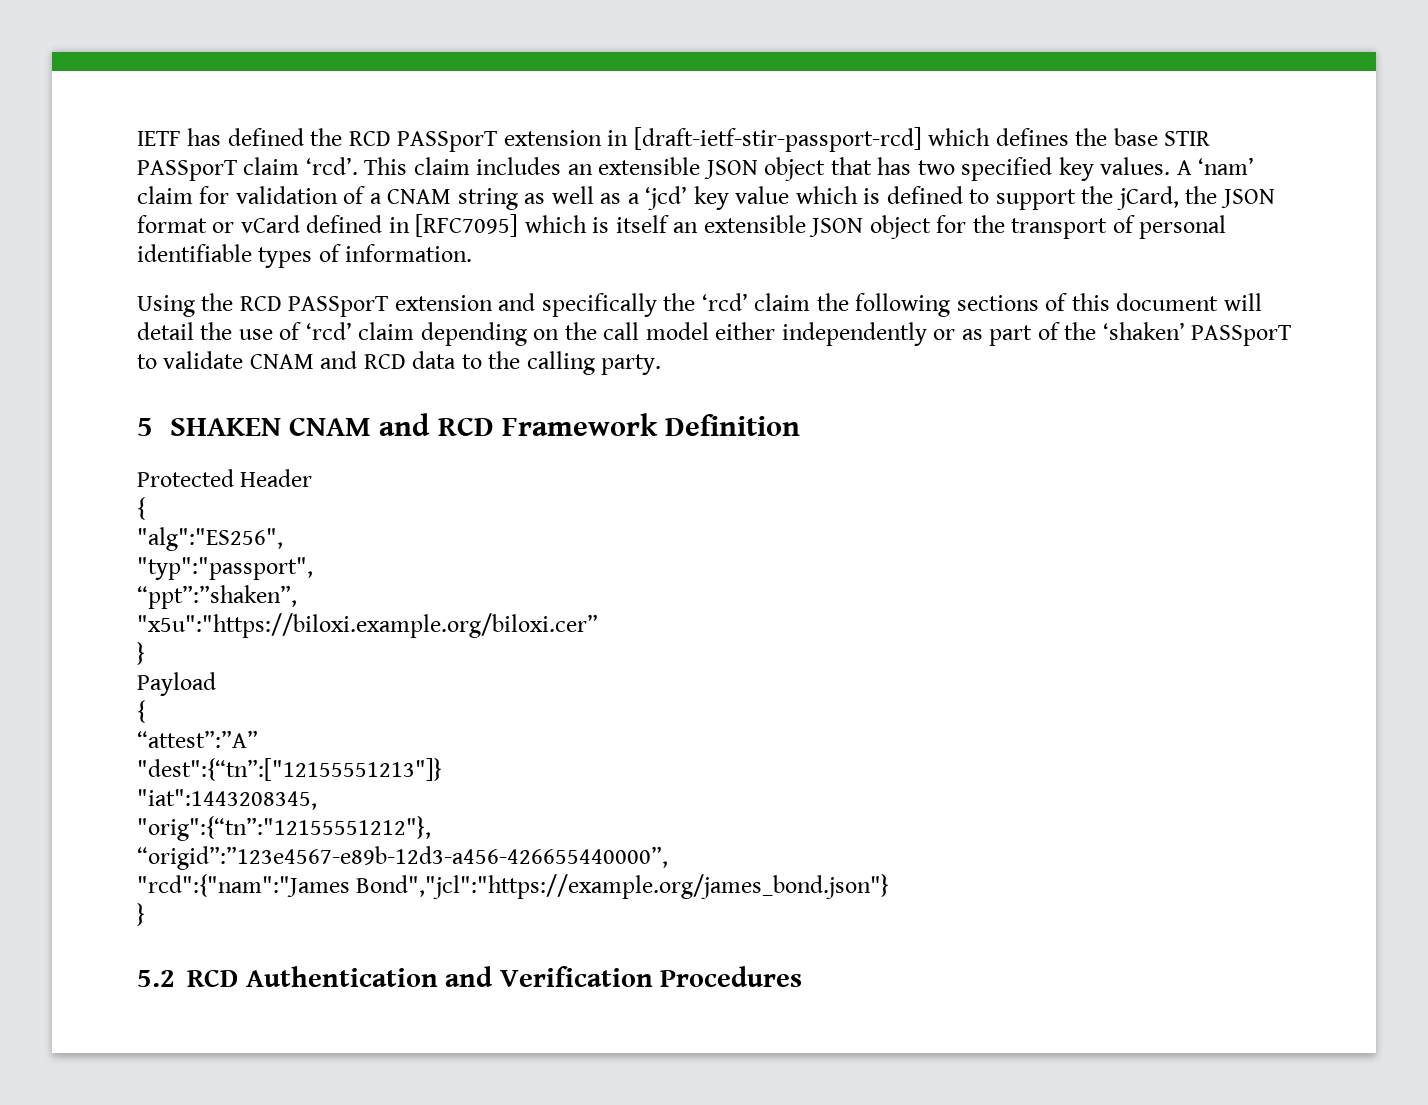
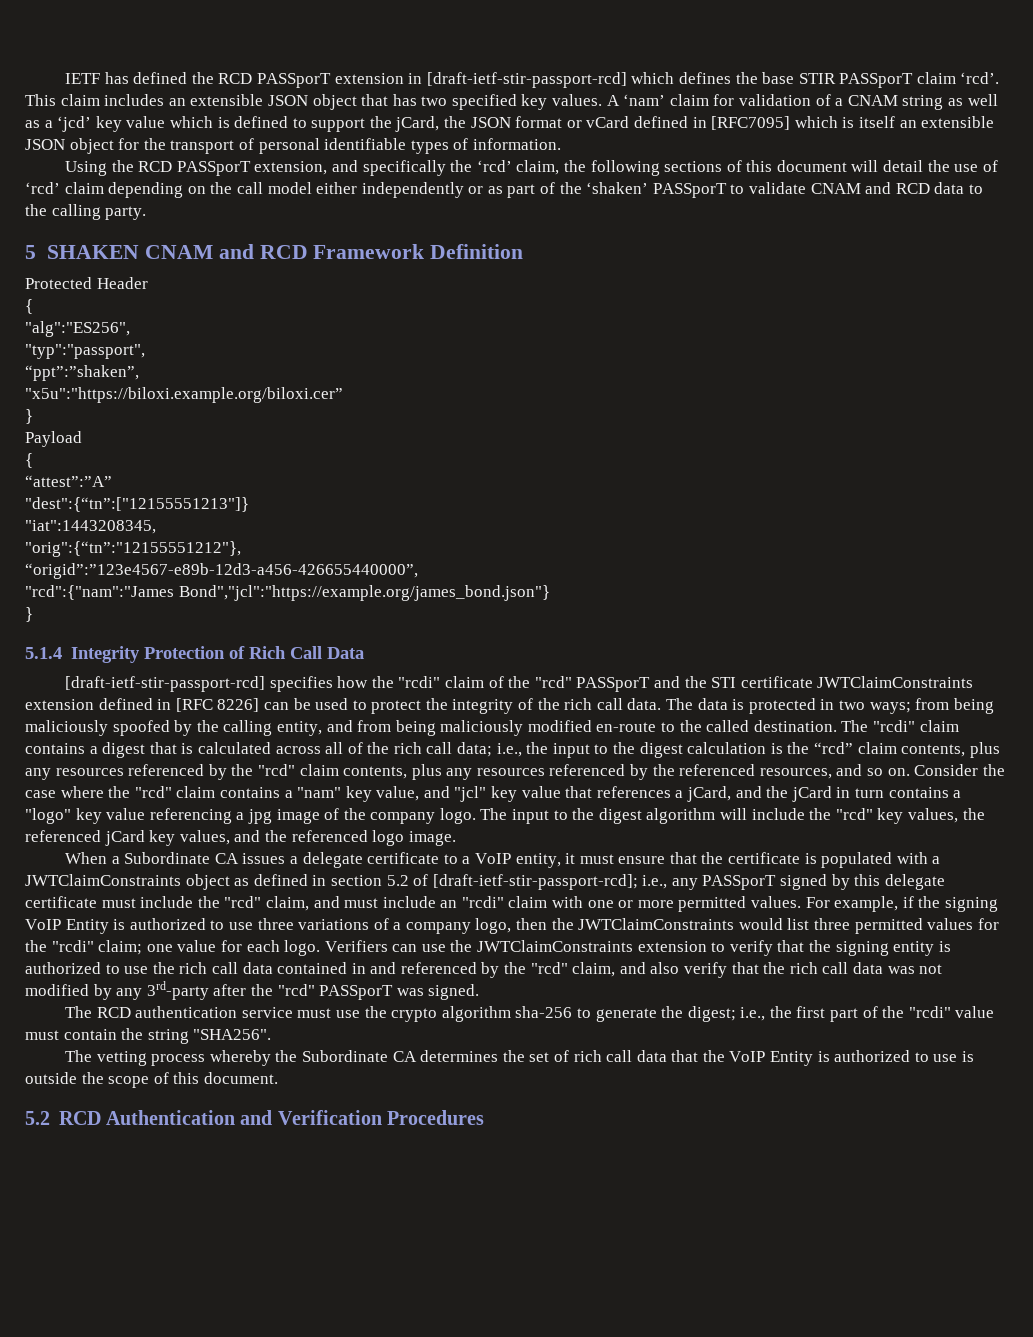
[394,295,493,311] extension -> [254,161,328,175] extension,
[754,293,811,311] claim -> [516,160,560,175] claim,
(145, 914) none -> [25,646,364,663] [65,676,974,692] [25,698,994,714] [25,720,959,736] [25,742,1000,758] [25,764,1005,780] [25,786,962,802] [25,808,985,824] [25,830,456,846] [65,852,941,868] [25,874,945,890] [25,896,998,912] [25,918,999,934] [25,940,951,956] [25,962,943,978] [25,981,480,1000] [65,1006,995,1022] [25,1028,272,1044] [65,1050,974,1066] [25,1072,278,1088] // 5.1.4 Integrity Protection of Rich Call Data // [draft-ietf-stir-passport-rcd] specifies how the "rcdi" claim of the "rcd" PASSporT and the STI certificate JWTClaimConstraints extension defined in [RFC 8226] can be used to protect the integrity of the rich call data. The data is protected in two ways; from being maliciously spoofed by the calling entity, and from being maliciously modified en-route to the called destination. The "rcdi" claim contains a digest that is calculated across all of the rich call data; i.e., the input to the digest calculation is the “rcd” claim contents, plus any resources referenced by the "rcd" claim contents, plus any resources referenced by the referenced resources, and so on. Consider the case where the "rcd" claim contains a "nam" key value, and "jcl" key value that references a jCard, and the jCard in turn contains a "logo" key value referencing a jpg image of the company logo. The input to the digest algorithm will include the "rcd" key values, the referenced jCard key values, and the referenced logo image. // When a Subordinate CA issues a delegate certificate to a VoIP entity, it must ensure that the certificate is populated with a JWTClaimConstraints object as defined in section 5.2 of [draft-ietf-stir-passport-rcd]; i.e., any PASSporT signed by this delegate certificate must include the "rcd" claim, and must include an "rcdi" claim with one or more permitted values. For example, if the signing VoIP Entity is authorized to use three variations of a company logo, then the JWTClaimConstraints would list three permitted values for the "rcdi" claim; one value for each logo. Verifiers can use the JWTClaimConstraints extension to verify that the signing entity is authorized to use the rich call data contained in and referenced by the "rcd" claim, and also verify that the rich call data was not modified by any 3rd-party after the "rcd" PASSporT was signed. // The RCD authentication service must use the crypto algorithm sha-256 to generate the digest; i.e., the first part of the "rcdi" value must contain the string "SHA256". // The vetting process whereby the Subordinate CA determines the set of rich call data that the VoIP Entity is authorized to use is outside the scope of this document.

